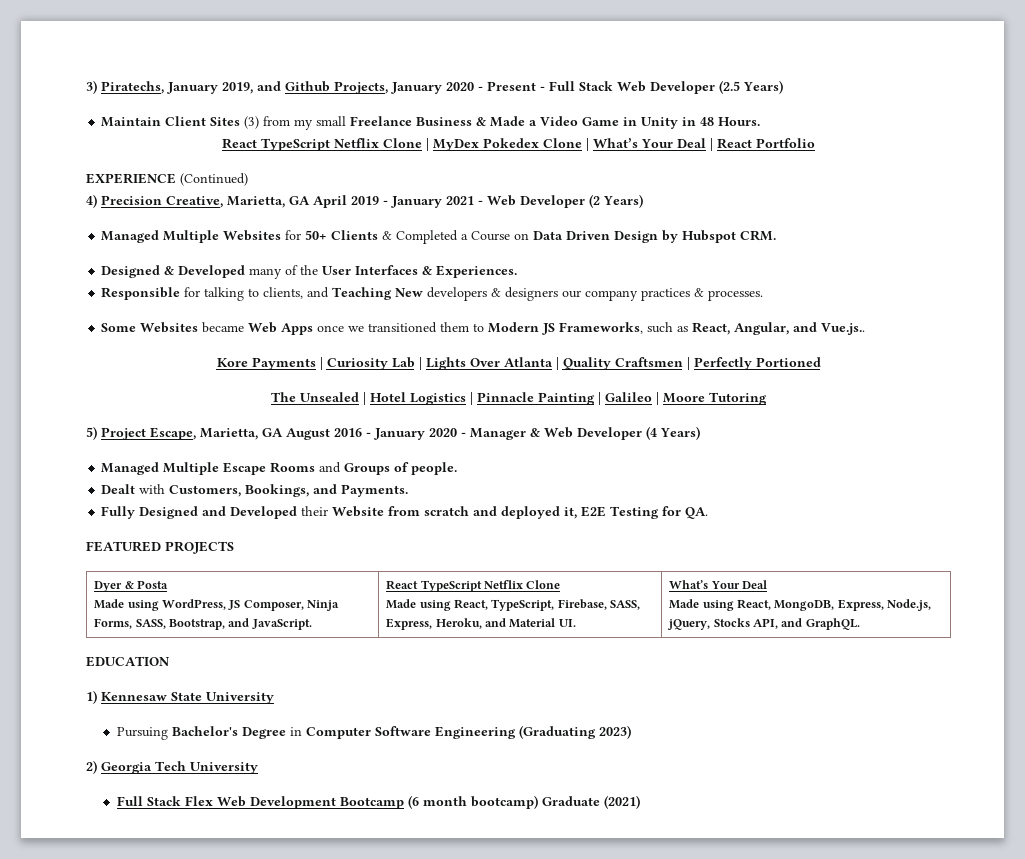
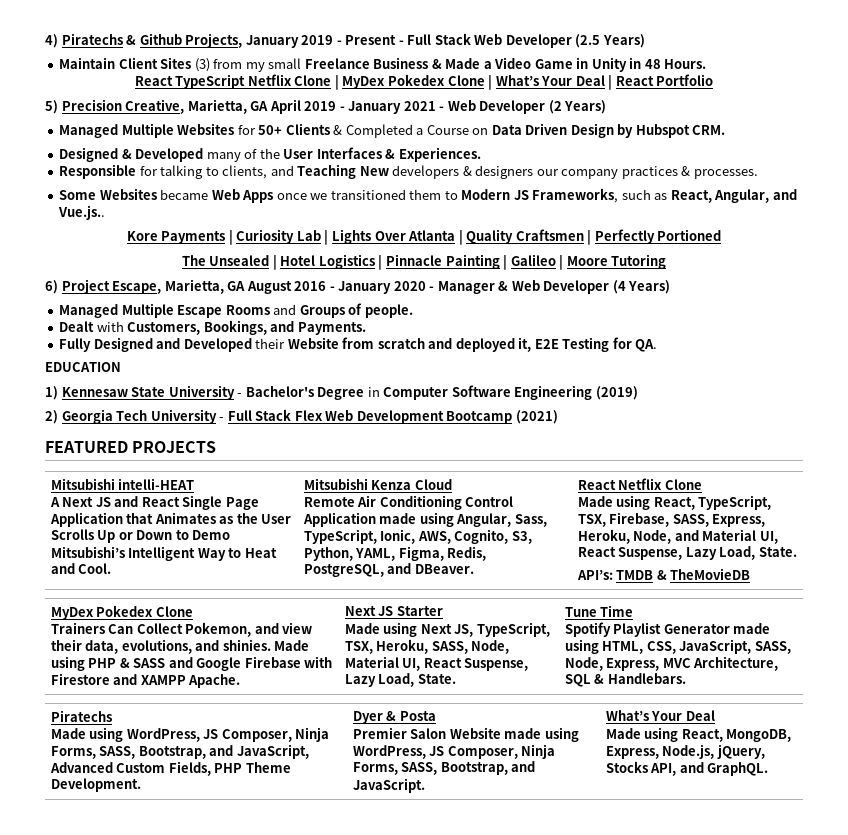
[86,80,281,94] 3) Piratechs, January 2019, and -> [45,33,137,48] 4) Piratechs &
[446,82,474,91] 2020 -> [301,35,334,45] 2019
[86,173,248,186] [86,194,97,208] EXPERIENCE (Continued) // 4) -> [45,100,58,114] 5)
[86,426,97,440] 5) -> [45,280,58,294] 6)
[86,541,234,554] [94,580,169,592] FEATURED PROJECTS // Dyer & Posta -> [45,362,121,372] [45,385,638,400] [45,409,558,424] [45,441,217,453] [50,478,195,490] [49,495,259,510] [49,512,292,527] [50,529,231,543] [50,546,277,561] [50,563,112,574] [303,478,452,490] [303,495,514,510] [302,512,547,527] [303,529,532,544] [303,546,487,561] [303,563,474,577] [577,478,702,490] [577,495,772,510] [577,512,766,527] [577,529,778,544] [577,546,797,560] [576,568,751,580] [50,605,193,620] [50,622,313,637] [50,639,310,654] [50,656,333,671] [50,673,241,688] [344,606,443,616] [344,622,550,637] [344,639,510,654] [344,656,529,671] [344,673,456,687] [564,605,634,617] [564,622,771,637] [564,639,791,654] [564,656,779,671] [564,673,686,687] [50,710,112,722] EDUCATION // 1) Kennesaw State University - Bachelor's Degree in Computer Software Engineering (2019) // 2) Georgia Tech University - Full Stack Flex Web Development Bootcamp (2021) // FEATURED PROJECTS // Mitsubishi intelli-HEAT // A Next JS and React Single Page Application that Animates as the User Scrolls Up or Down to Demo Mitsubishi’s Intelligent Way to Heat and Cool. | Mitsubishi Kenza Cloud // Remote Air Conditioning Control Application made using Angular, Sass, TypeScript, Ionic, AWS, Cognito, S3, Python, YAML, Figma, Redis, PostgreSQL, and DBeaver. | React Netflix Clone // Made using React, TypeScript, TSX, Firebase, SASS, Express, Heroku, Node, and Material UI, React Suspense, Lazy Load, State. // API’s: TMDB & TheMovieDB // MyDex Pokedex Clone // Trainers Can Collect Pokemon, and view their data, evolutions, and shinies. Made using PHP & SASS and Google Firebase with Firestore and XAMPP Apache. | Next JS Starter // Made using Next JS, TypeScript, TSX, Heroku, SASS, Node, Material UI, React Suspense, Lazy Load, State. | Tune Time // Spotify Playlist Generator made using HTML, CSS, JavaScript, SASS, Node, Express, MVC Architecture, SQL & Handlebars. // Piratechs
[251,619,312,630] [386,580,561,592] [386,599,641,611] [386,618,576,630] JavaScript. | React TypeScript Netflix Clone // Made using React, TypeScript, Firebase, SASS, Express, Heroku, and Material UI. -> [236,744,309,759] [49,761,291,776] [50,778,141,792] [352,711,436,724] [352,727,579,742] [352,744,556,759] [352,761,536,775] [352,778,425,793] JavaScript, Advanced Custom Fields, PHP Theme Development. | Dyer & Posta // Premier Salon Website made using WordPress, JS Composer, Ninja Forms, SASS, Bootstrap, and JavaScript.
[86,656,170,667] [86,690,274,704] [117,725,632,740] [86,760,258,774] [117,795,641,809] // EDUCATION // 1) Kennesaw State University // Pursuing Bachelor's Degree in Computer Software Engineering (Graduating 2023) // 2) Georgia Tech University // Full Stack Flex Web Development Bootcamp (6 month bootcamp) Graduate (2021) -> (769, 769) none

